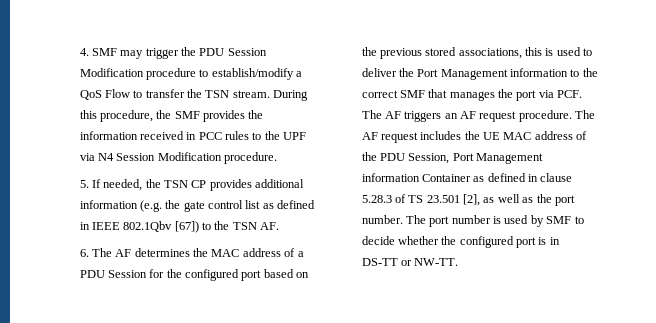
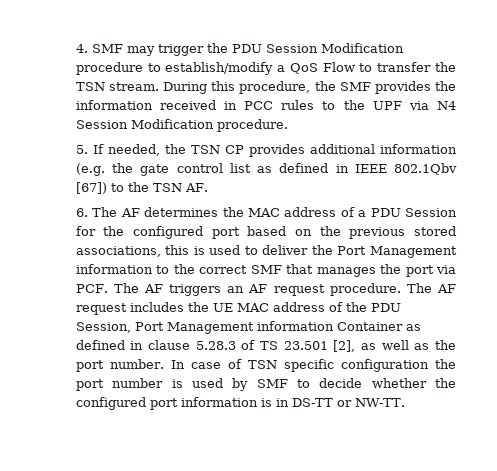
[405,215,426,224] The -> [170,359,456,372] In case of TSN specific configuration the
(537, 242) none -> [180,397,258,407] information

